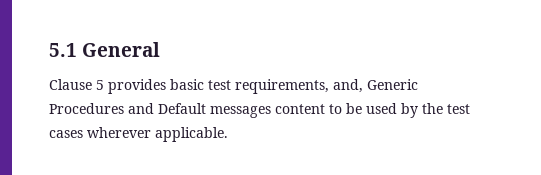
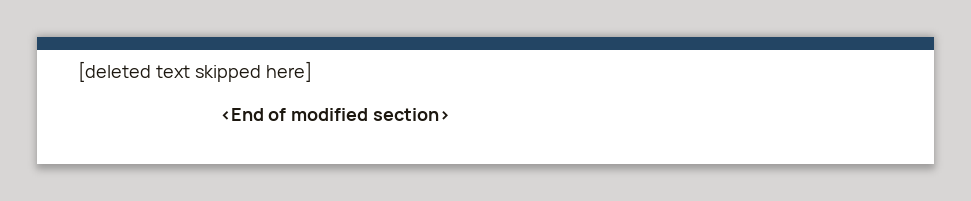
[49,42,161,57] [49,79,418,94] [49,103,470,118] [49,127,228,142] 5.1 General // Clause 5 provides basic test requirements, and, Generic Procedures and Default messages content to be used by the test cases wherever applicable. -> [78,61,312,82] [219,108,451,121] [deleted text skipped here] // <End of modified section>

